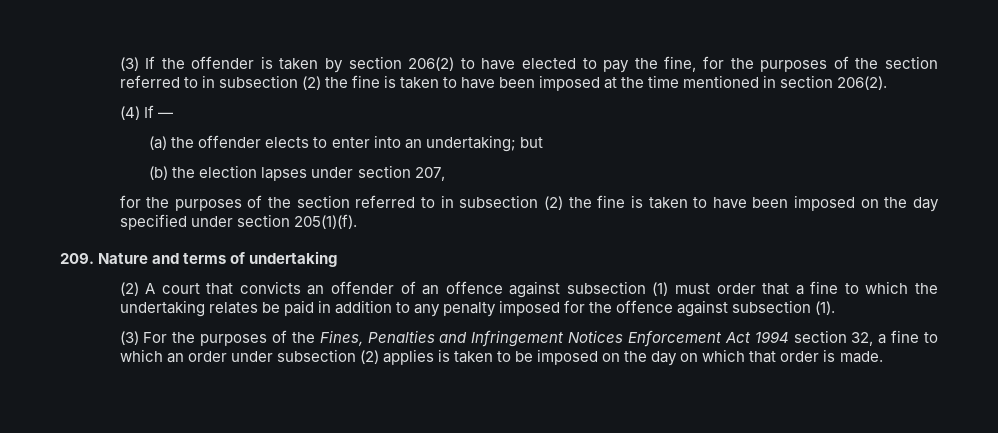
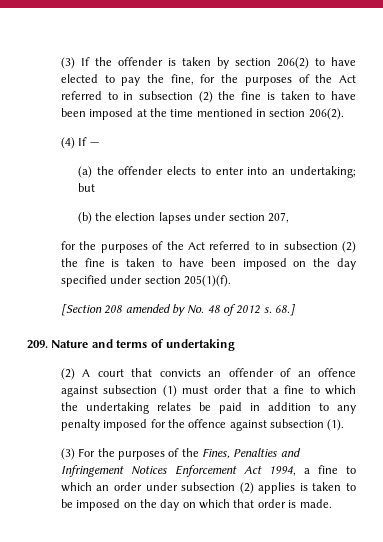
[885,56,939,69] section -> [338,75,356,83] Act
[296,195,350,208] section -> [187,242,205,250] Act
(357, 221) none -> [60,304,296,316] // [Section 208 amended by No. 48 of 2012 s. 68.]
[754,330,874,346] 1994 section 32, -> [268,466,296,476] 1994,

